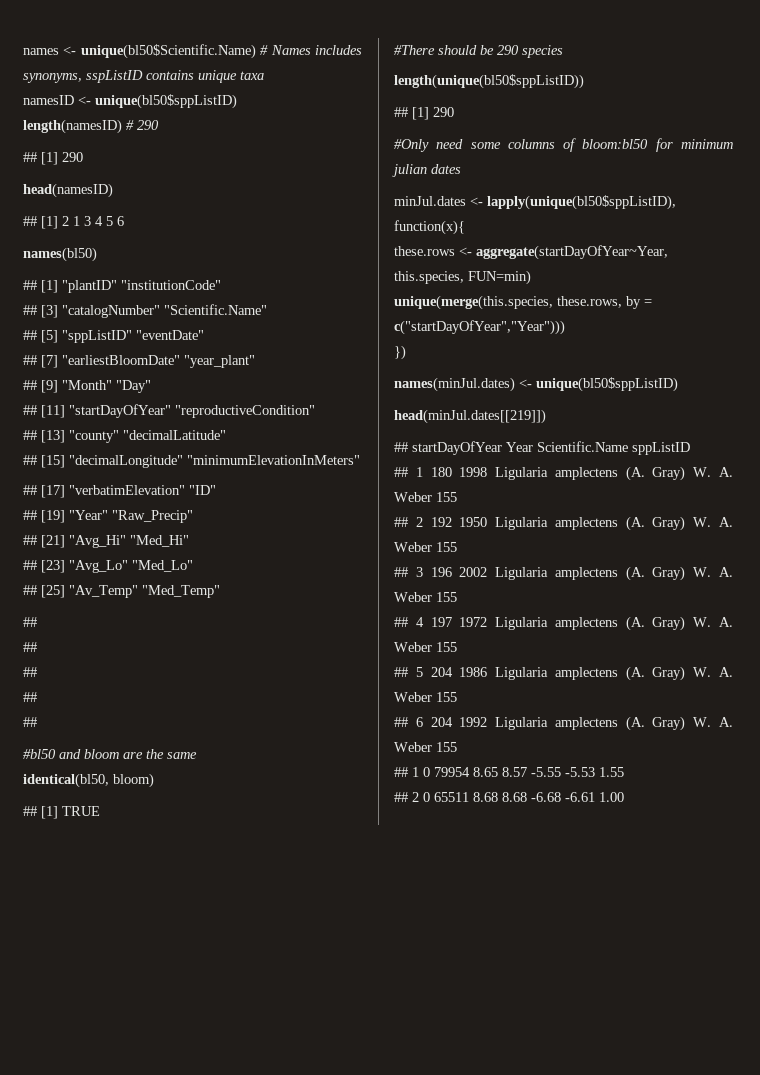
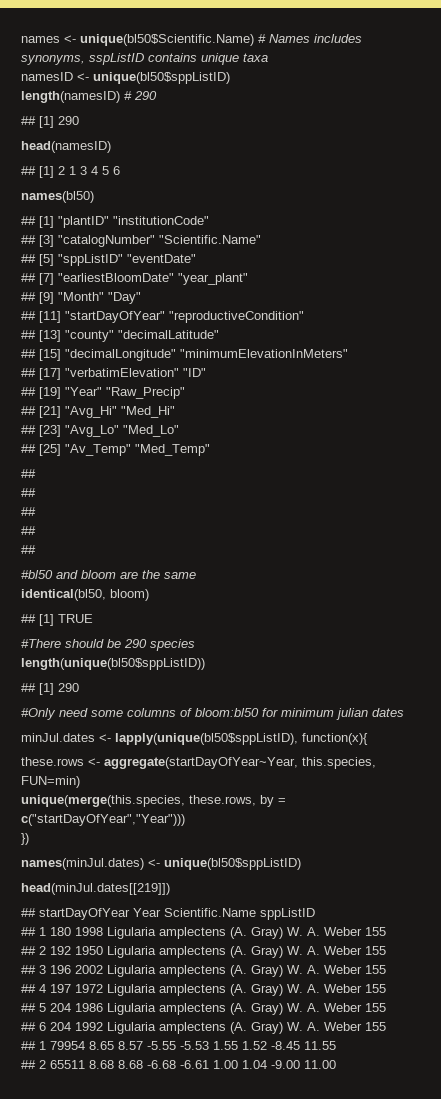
[423,767,430,777] 0 -> (46, 1045) none
[394,792,430,802] // ## 2 0 -> [242,1041,336,1050] [21,1060,46,1069] 1.52 -8.45 11.55 // ## 2
(624, 797) none -> [242,1060,336,1069] 1.04 -9.00 11.00

